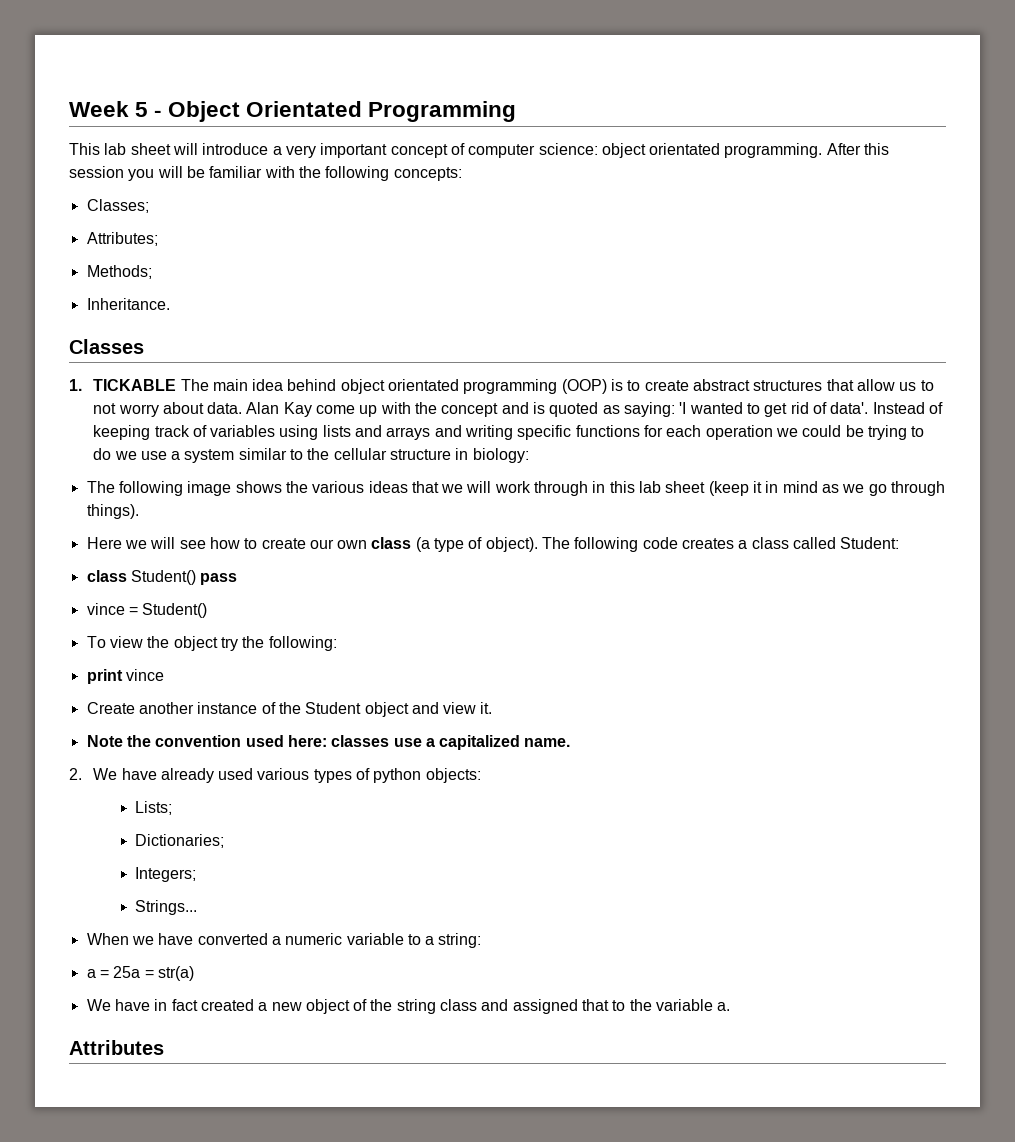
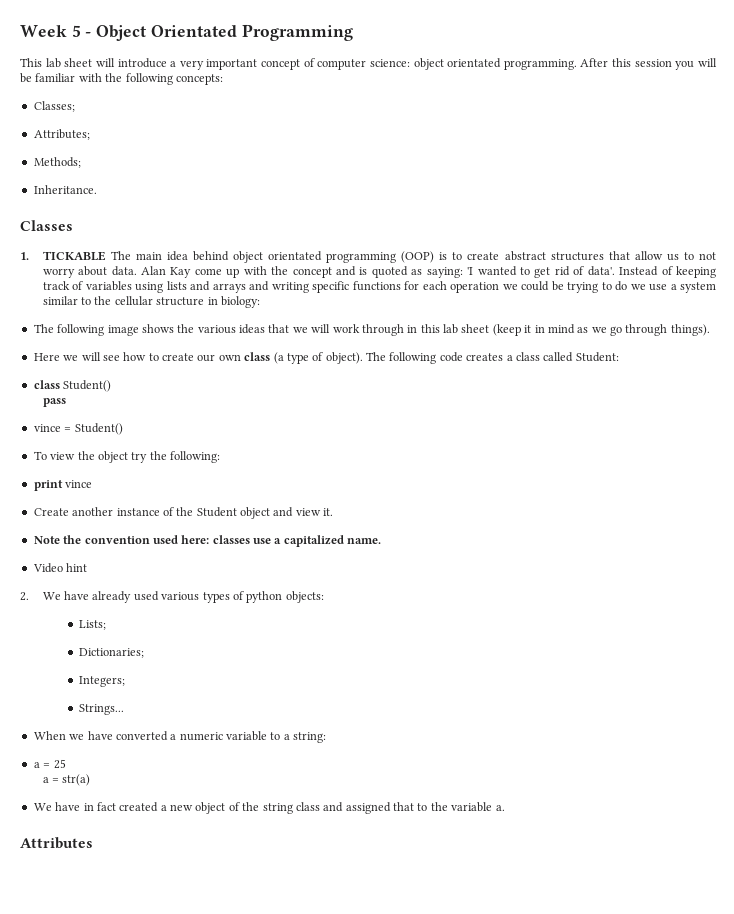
(196, 577) none -> (112, 386) //
(571, 742) none -> [32,563,88,573] // Video hint
[113,966,141,978] 25a -> [53,759,66,769] [42,777,49,783] 25 // a

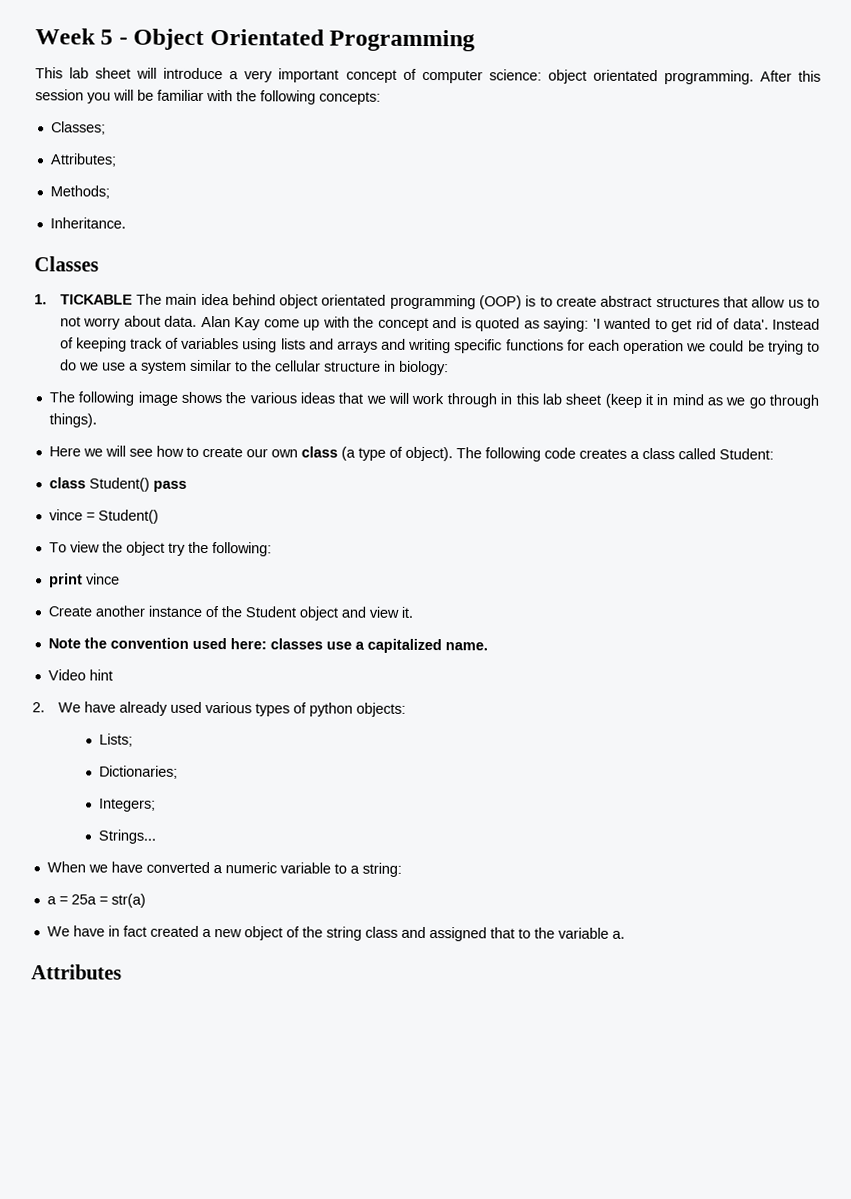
(112, 386) // -> (150, 484) none
[53,759,66,769] [42,777,49,783] 25 // a -> [70,894,97,905] 25a

